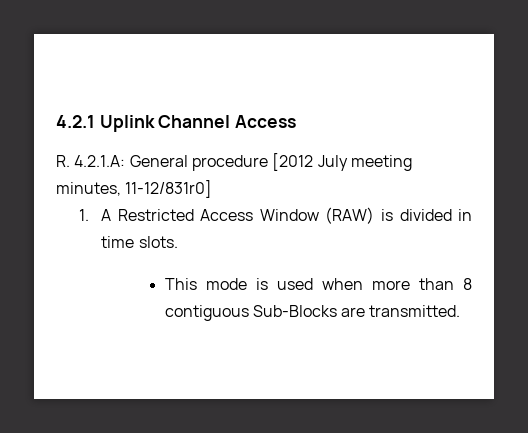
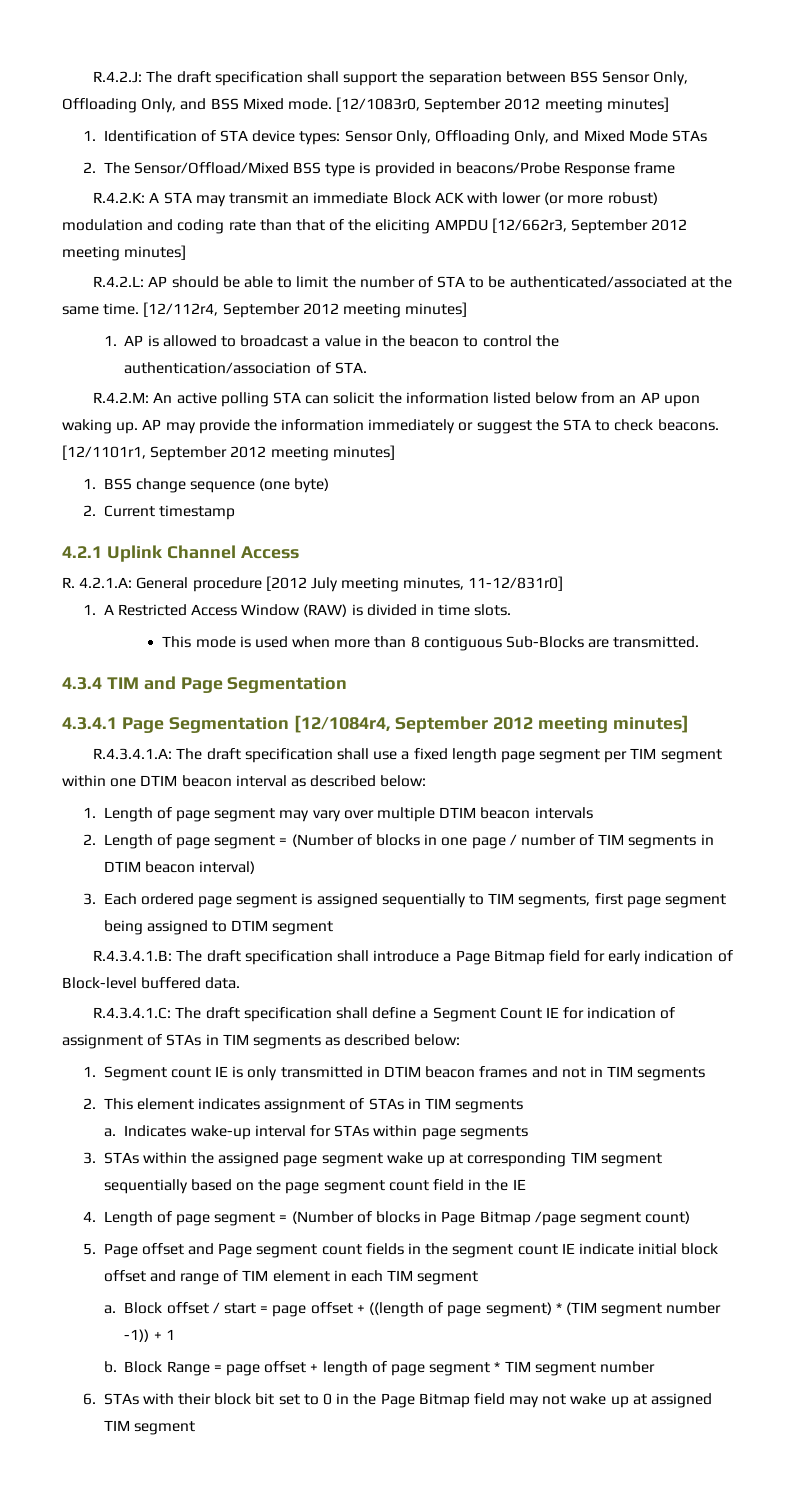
(56, 121) none -> [93,71,689,86] [62,97,669,113] [82,130,707,145] [82,162,676,177] [93,192,658,207] [62,218,688,234] [62,245,187,261] [93,276,733,288] [62,302,468,318] [103,335,559,347] [124,362,367,374] [93,392,700,407] [62,419,719,434] [62,445,395,461] [82,478,330,493] [82,505,235,520] R.4.2.J: The draft specification shall support the separation between BSS Sensor Only, Offloading Only, and BSS Mixed mode. [12/1083r0, September 2012 meeting minutes] // 1. Identification of STA device types: Sensor Only, Offloading Only, and Mixed Mode STAs // 2. The Sensor/Offload/Mixed BSS type is provided in beacons/Probe Response frame // R.4.2.K: A STA may transmit an immediate Block ACK with lower (or more robust) modulation and coding rate than that of the eliciting AMPDU [12/662r3, September 2012 meeting minutes] // R.4.2.L: AP should be able to limit the number of STA to be authenticated/associated at the same time. [12/112r4, September 2012 meeting minutes] // 1. AP is allowed to broadcast a value in the beacon to control the authentication/association of STA. // R.4.2.M: An active polling STA can solicit the information listed below from an AP upon waking up. AP may provide the information immediately or suggest the STA to check beacons. [12/1101r1, September 2012 meeting minutes] // 1. BSS change sequence (one byte) // 2. Current timestamp //
(461, 311) none -> [62,676,348,693] [62,715,690,733] [93,748,722,763] [62,775,427,787] [82,807,593,822] [82,834,714,849] [103,861,256,874] [82,893,726,908] [103,920,334,935] [93,950,733,965] [62,977,241,989] [93,1007,676,1022] [62,1034,461,1049] [82,1066,706,1081] [82,1098,524,1113] [103,1125,528,1140] [82,1152,662,1167] [103,1179,526,1194] [82,1211,691,1226] [82,1243,719,1258] [103,1270,479,1285] [103,1302,722,1317] [124,1329,175,1342] [103,1361,655,1376] [82,1393,712,1408] [103,1420,195,1435] // 4.3.4 TIM and Page Segmentation // 4.3.4.1 Page Segmentation [12/1084r4, September 2012 meeting minutes] // R.4.3.4.1.A: The draft specification shall use a fixed length page segment per TIM segment within one DTIM beacon interval as described below: // 1. Length of page segment may vary over multiple DTIM beacon intervals // 2. Length of page segment = (Number of blocks in one page / number of TIM segments in DTIM beacon interval) // 3. Each ordered page segment is assigned sequentially to TIM segments, first page segment being assigned to DTIM segment // R.4.3.4.1.B: The draft specification shall introduce a Page Bitmap field for early indication of Block-level buffered data. // R.4.3.4.1.C: The draft specification shall define a Segment Count IE for indication of assignment of STAs in TIM segments as described below: // 1. Segment count IE is only transmitted in DTIM beacon frames and not in TIM segments // 2. This element indicates assignment of STAs in TIM segments // a. Indicates wake-up interval for STAs within page segments // 3. STAs within the assigned page segment wake up at corresponding TIM segment sequentially based on the page segment count field in the IE // 4. Length of page segment = (Number of blocks in Page Bitmap /page segment count) // 5. Page offset and Page segment count fields in the segment count IE indicate initial block offset and range of TIM element in each TIM segment // a. Block offset / start = page offset + ((length of page segment) * (TIM segment number -1)) + 1 // b. Block Range = page offset + length of page segment * TIM segment number // 6. STAs with their block bit set to 0 in the Page Bitmap field may not wake up at assigned TIM segment

